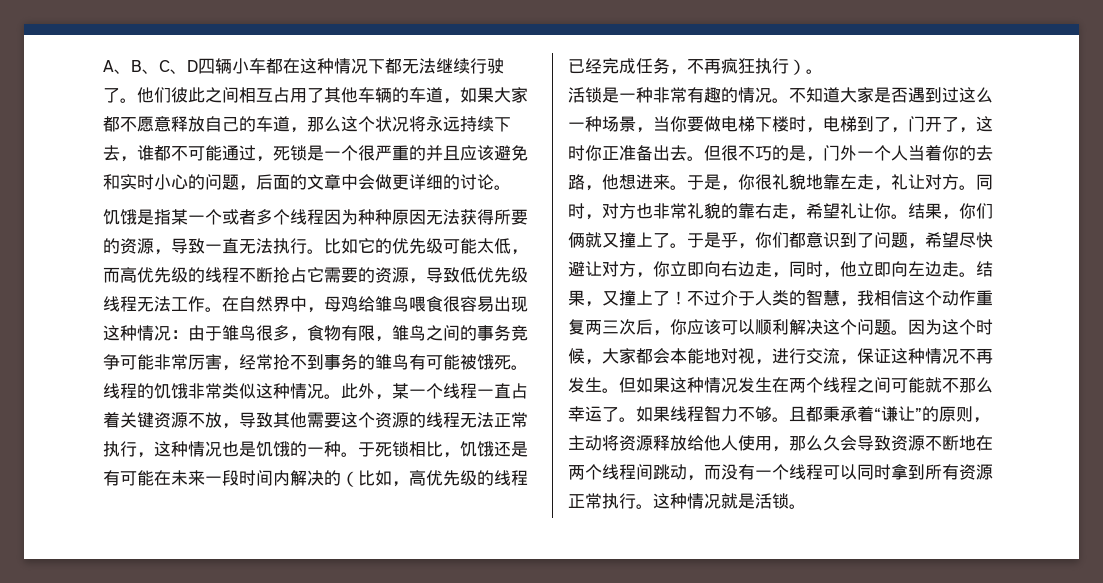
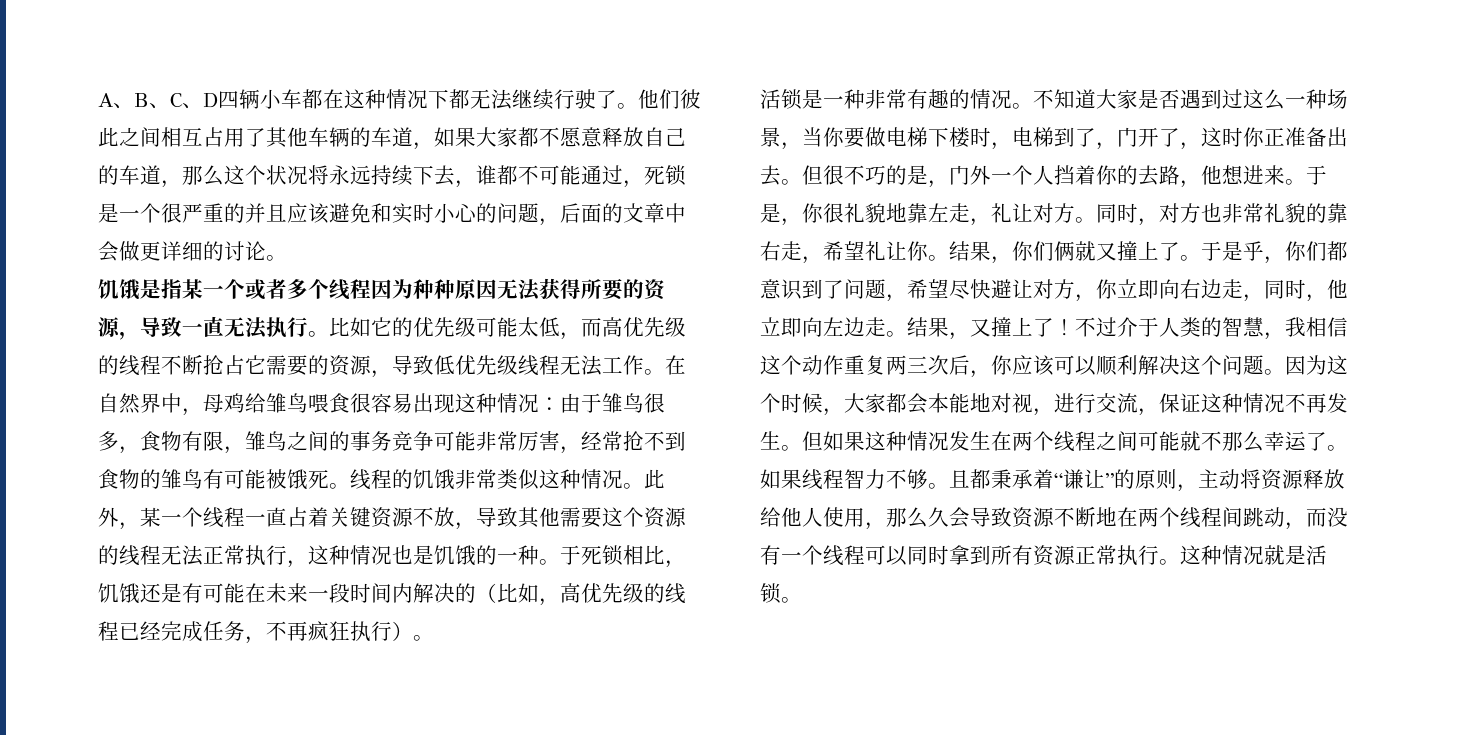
[324,354,358,370] 事务 -> [98,469,140,489] 食物
[908,145,925,161] 当 -> [1054,165,1075,185] 挡

